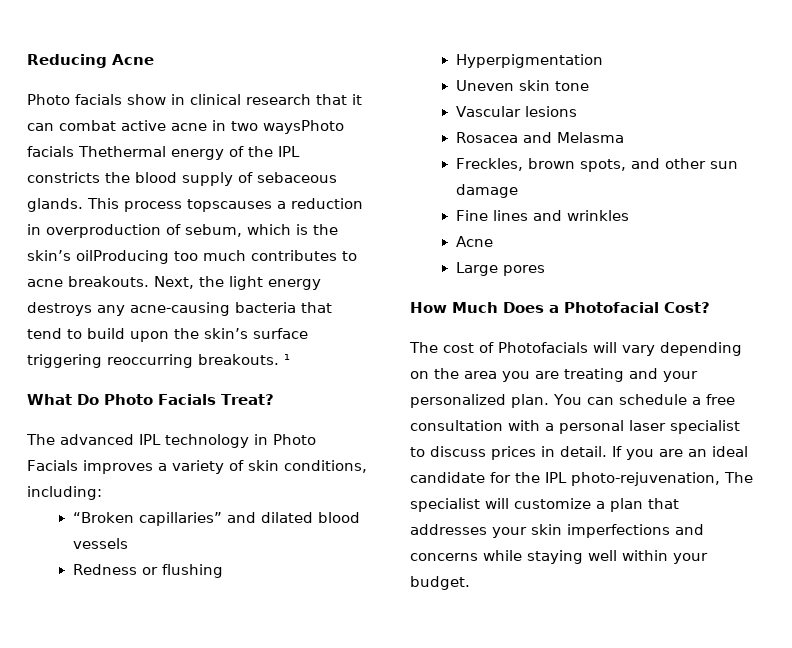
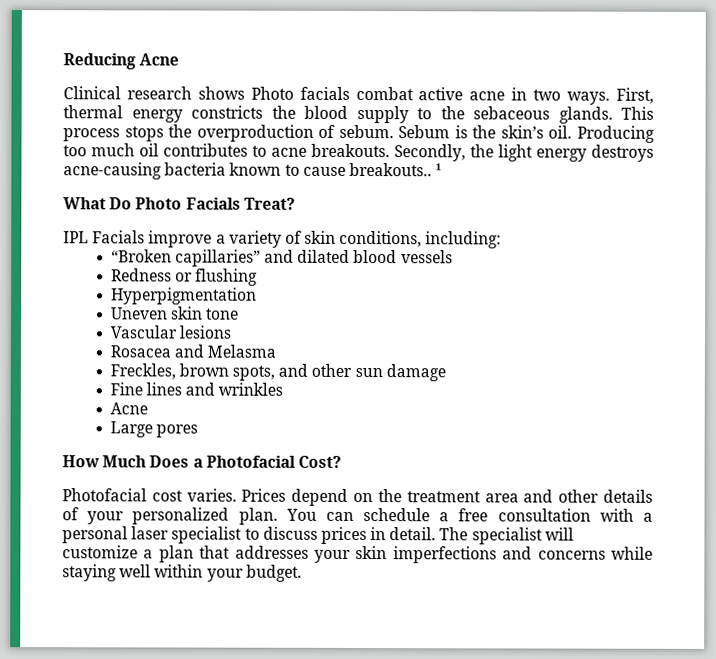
[27,94,362,105] [27,123,54,131] Photo facials show in clinical research that it can -> [63,86,350,100] Clinical research shows Photo facials
[263,120,344,134] [27,146,300,160] waysPhoto facials Thethermal energy of the IPL -> [567,87,654,105] [63,105,183,123] ways. First, thermal energy
[238,172,253,183] of -> [417,106,465,120] to the
[187,198,363,212] [27,224,291,238] topscauses a reduction in overproduction of sebum, which -> [124,124,451,142] stops the overproduction of sebum. Sebum
[76,250,169,264] oilProducing -> [548,125,655,143] oil. Producing
(246, 255) none -> [139,143,159,157] oil
[154,276,194,289] Next, -> [394,144,466,162] Secondly,
[97,305,125,316] any -> (654, 153) none
[301,302,332,313] [27,328,308,342] [27,354,279,368] that tend to build upon the skin’s surface triggering reoccurring breakouts. -> [229,162,432,177] known to cause breakouts..
[26,434,316,448] [27,460,153,474] The advanced IPL technology in Photo Facials improves -> [63,230,213,248] IPL Facials improve
[409,342,742,356] [410,368,658,382] The cost of Photofacials will vary depending on the area you are treating and -> [62,488,653,506] [62,507,79,521] Photofacial cost varies. Prices depend on the treatment area and other details of
[612,446,748,460] [410,472,720,486] If you are an ideal candidate for the IPL photo-rejuvenation, -> (437, 534) none

